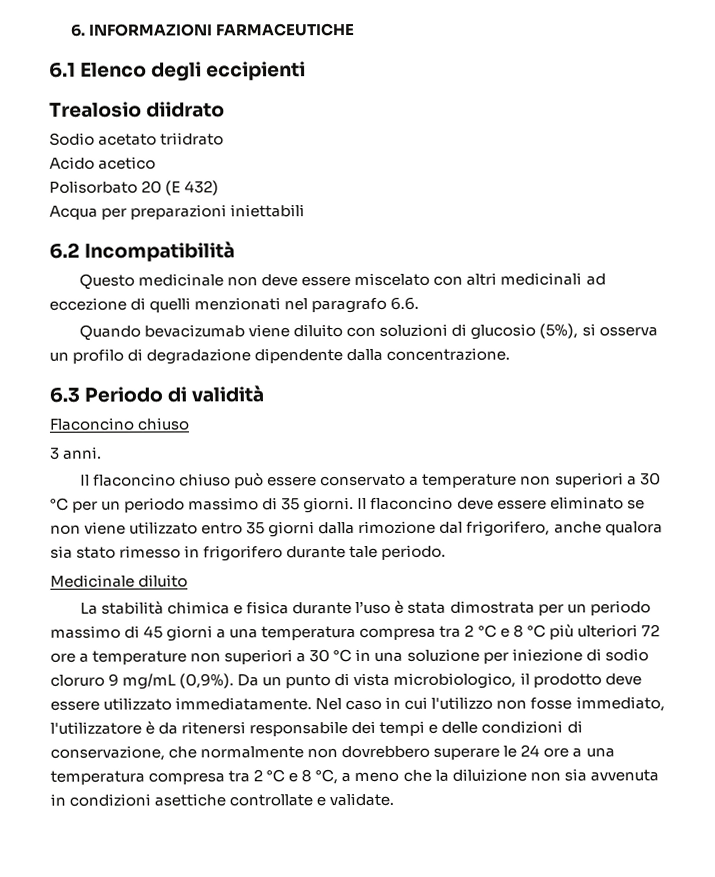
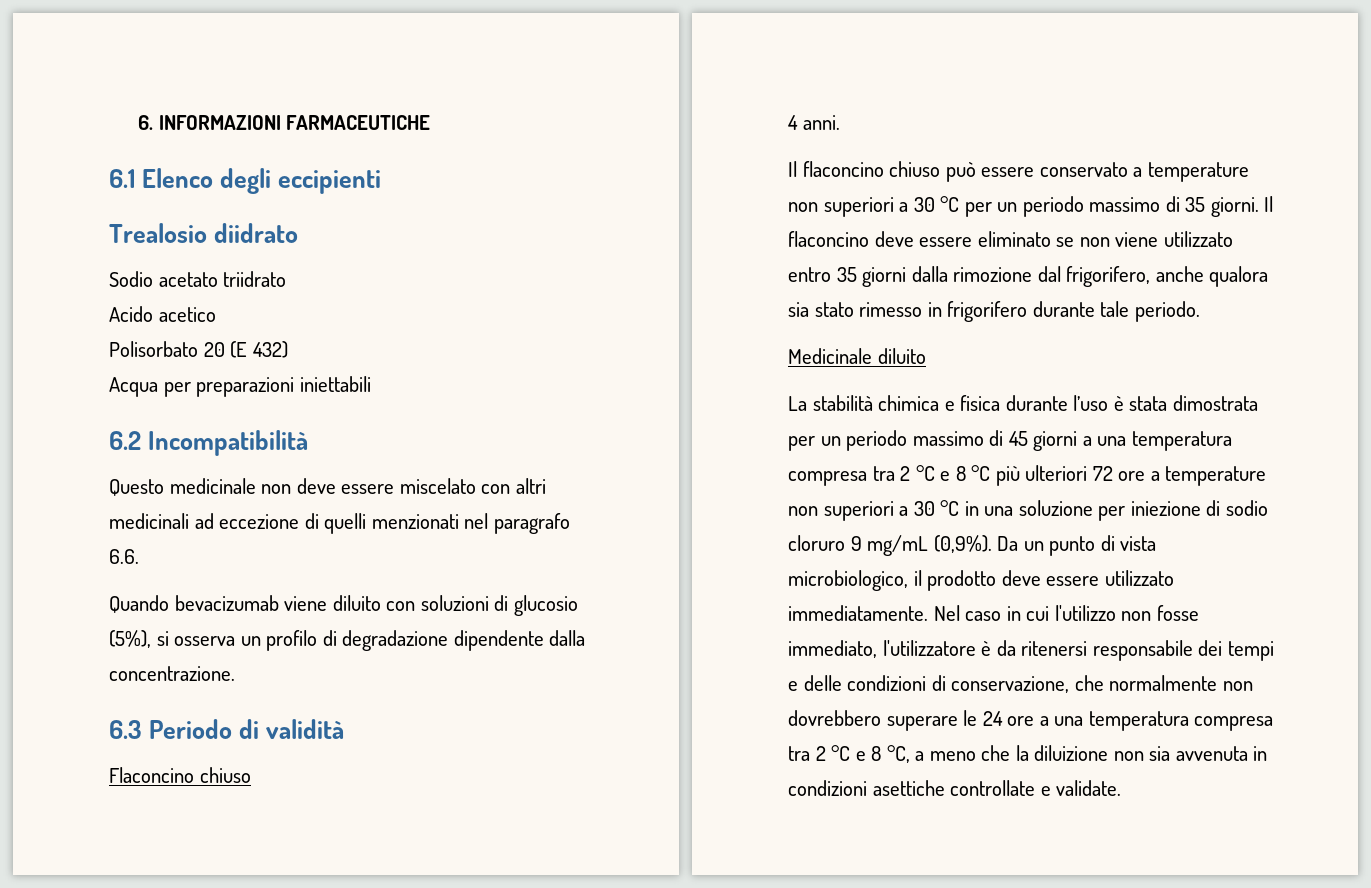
[50,447,60,460] 3 -> [788,115,798,130] 4

